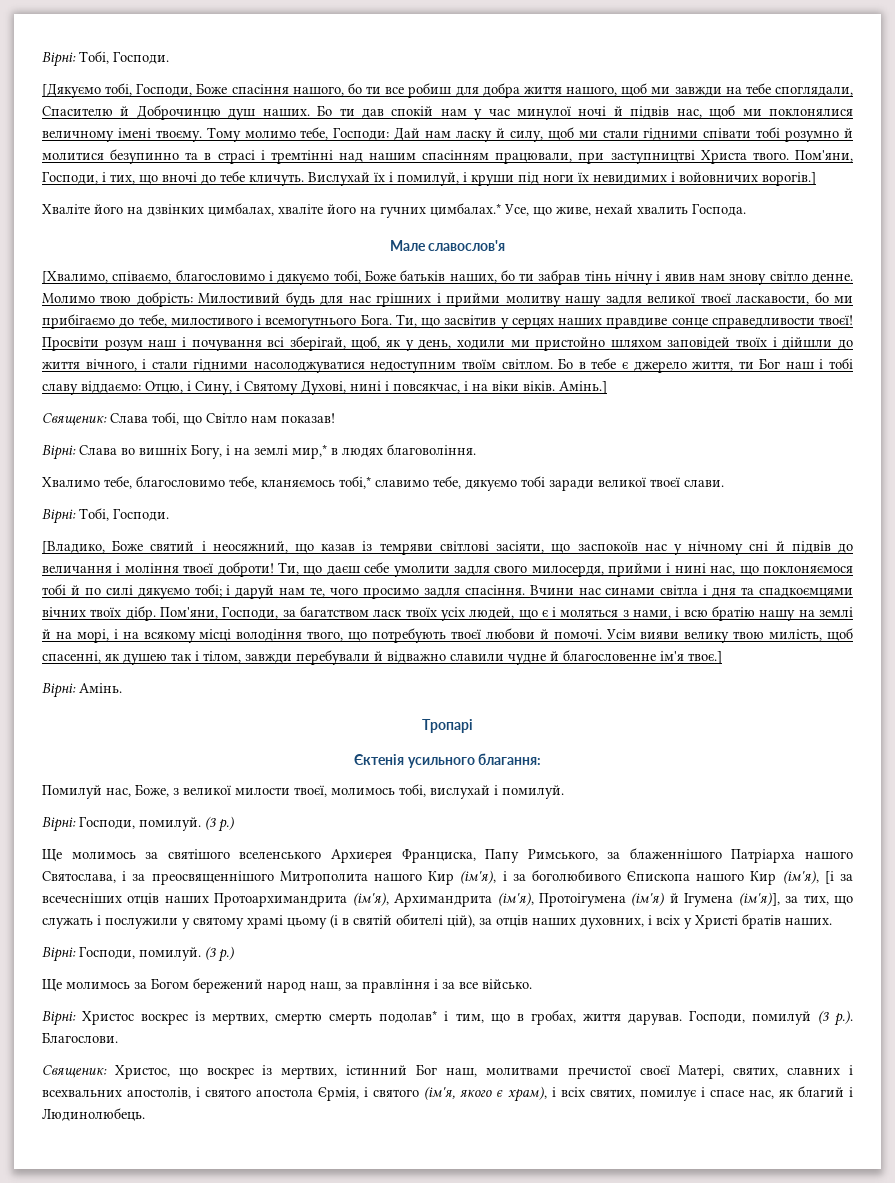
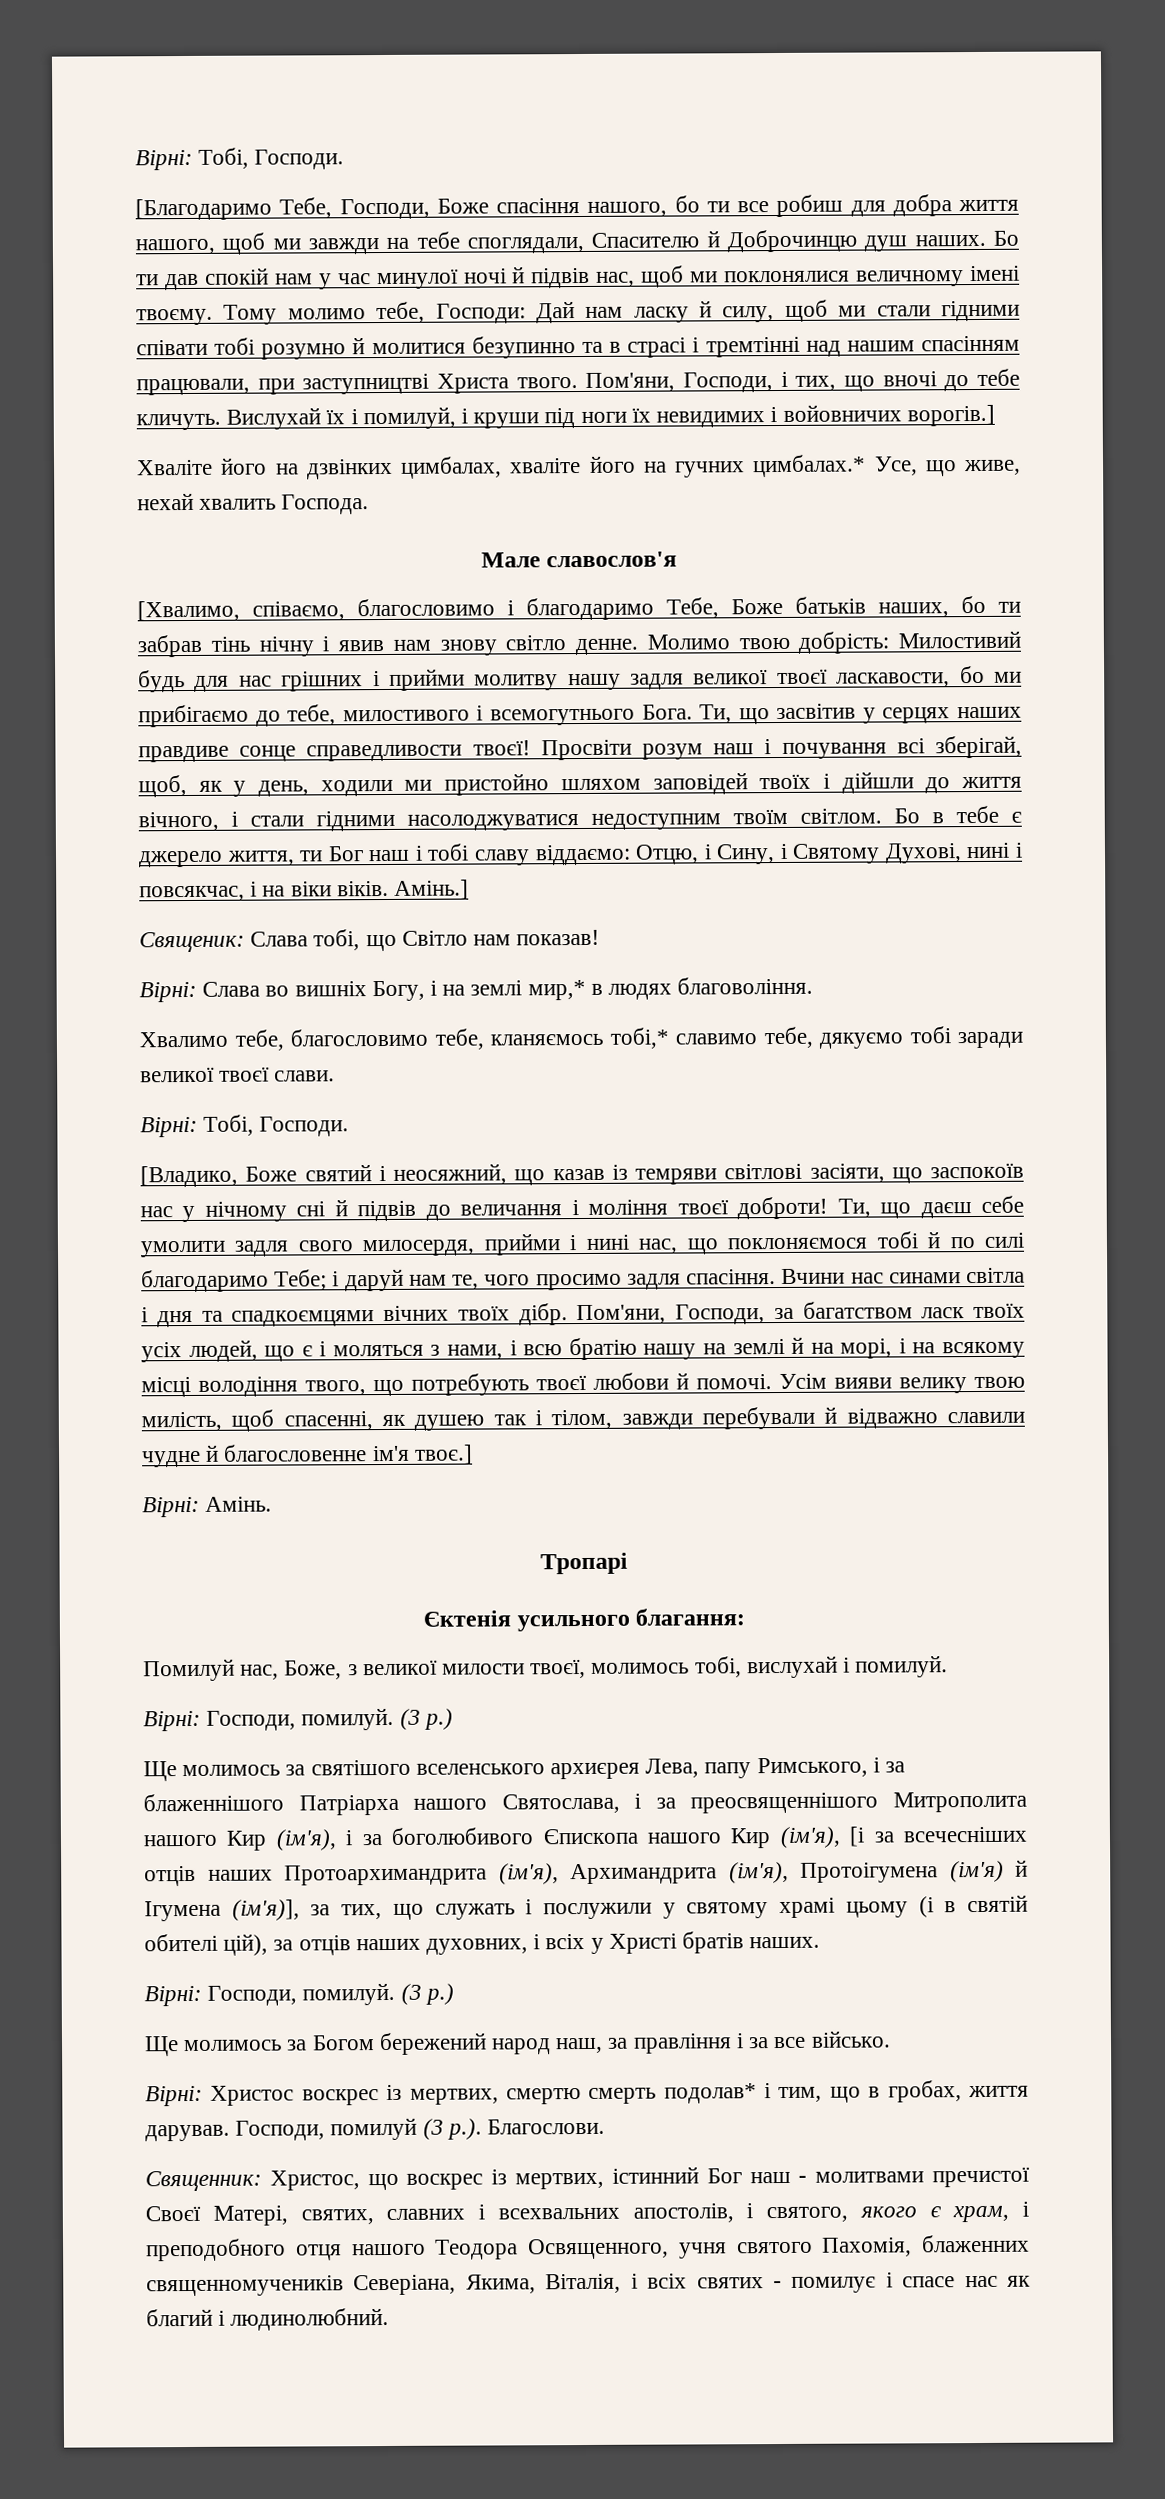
[42,51,169,67] [42,83,133,98] Вірні: Тобі, Господи. // [Дякуємо тобі, -> [135,147,345,171] [135,197,333,221] Вірні: Тобі, Господи. // [Благодаримо Тебе,
[277,270,361,285] дякуємо тобі, -> [526,597,719,621] благодаримо Тебе,
[137,584,222,599] дякуємо тобі; -> [141,1269,328,1293] благодаримо Тебе;
[330,849,598,863] Архиєрея Франциска, Папу Римського, -> [550,1757,880,1780] архиєрея Лева, папу Римського, і
[42,1065,107,1078] Священик: -> [145,2170,262,2192] Священник:
[445,1068,477,1077] наш, -> [749,2171,808,2184] наш -
[639,1065,670,1075] своєї -> [145,2205,201,2222] Своєї
[205,1086,635,1102] святого апостола Єрмія, і святого (ім'я, якого є храм), і всіх святих, -> [766,2201,1029,2223] [146,2234,1030,2262] [146,2273,782,2297] святого, якого є храм, і преподобного отця нашого Теодора Освященного, учня святого Пахомія, блаженних священномучеників Северіана, Якима, Віталія, і всіх святих -
[748,1090,774,1099] нас, -> [964,2275,998,2288] нас
[42,1108,145,1121] Людинолюбець. -> [230,2307,390,2331] людинолюбний.

